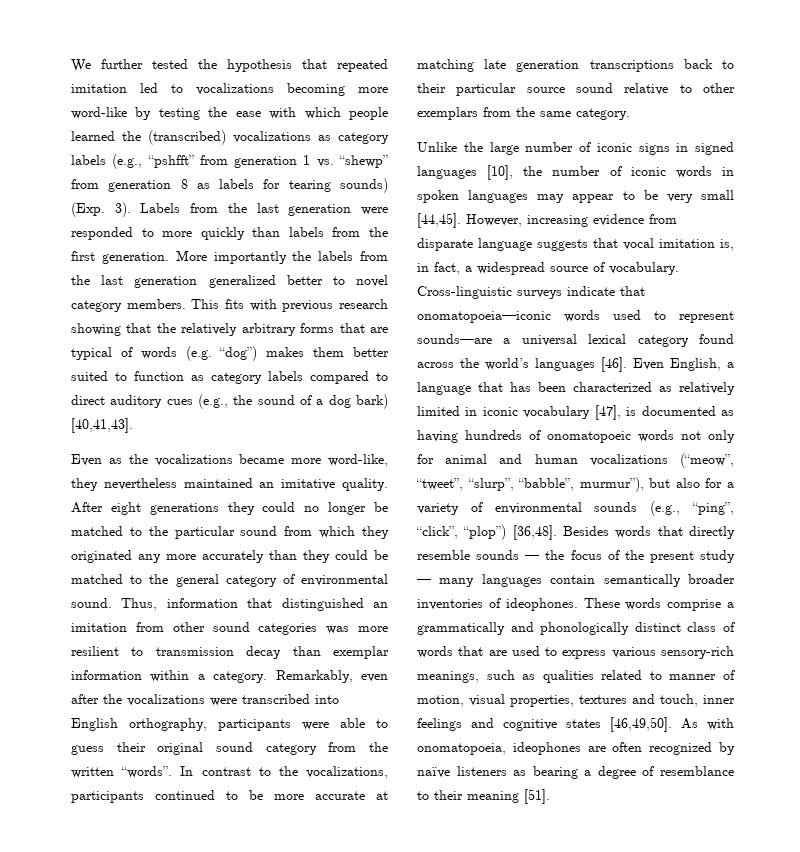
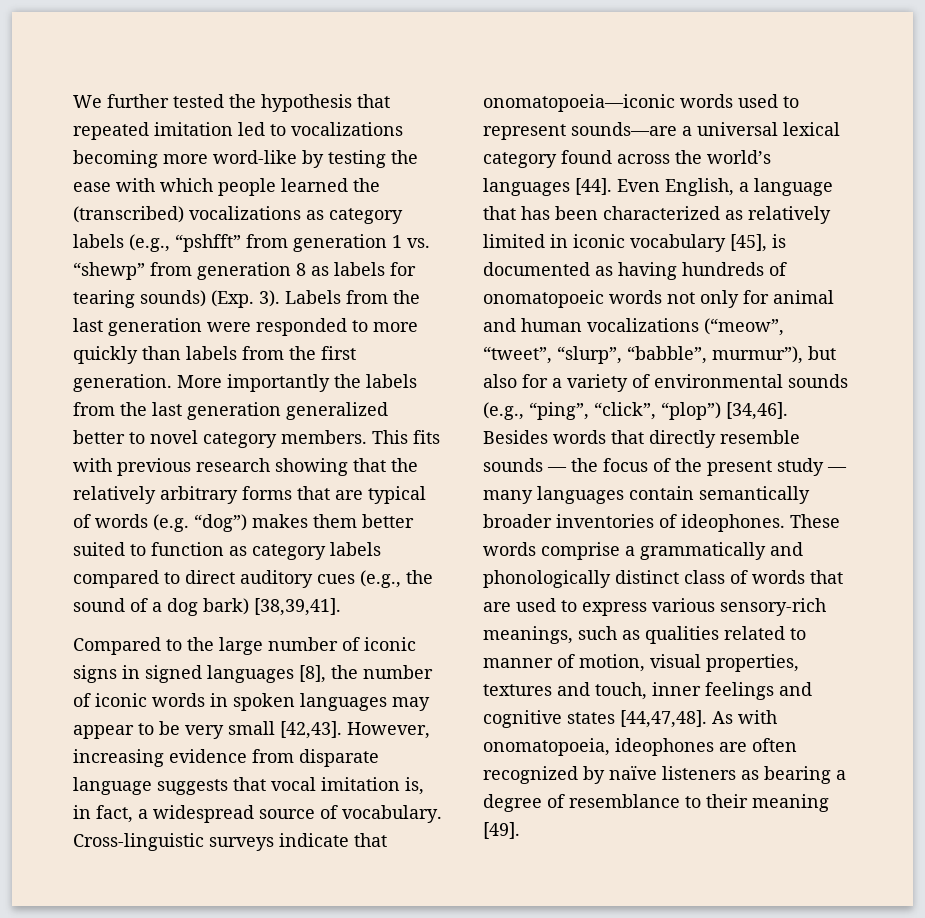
[71,418,133,433] [71,454,388,467] [71,478,389,491] [71,502,388,515] [71,526,389,539] [71,550,388,563] [71,574,388,587] [71,598,388,611] [71,622,388,635] [71,646,389,659] [71,670,388,683] [71,694,339,706] [71,718,388,731] [71,742,388,755] [71,766,388,779] [71,790,388,803] [417,59,734,72] [417,83,735,96] [417,107,630,120] [417,142,457,152] [40,41,43]. // Even as the vocalizations became more word-like, they nevertheless maintained an imitative quality. After eight generations they could no longer be matched to the particular sound from which they originated any more accurately than they could be matched to the general category of environmental sound. Thus, information that distinguished an imitation from other sound categories was more resilient to transmission decay than exemplar information within a category. Remarkably, even after the vocalizations were transcribed into English orthography, participants were able to guess their original sound category from the written “words”. In contrast to the vocalizations, participants continued to be more accurate at matching late generation transcriptions back to their particular source sound relative to other exemplars from the same category. // Unlike -> [254,598,341,616] [73,637,182,655] [38,39,41]. // Compared to
[487,165,514,180] [10], -> [299,665,326,683] [8],
[417,213,461,228] [44,45]. -> [280,721,342,739] [42,43].
[601,357,627,372] [46]. -> [575,178,612,195] [44].
[594,405,621,420] [47], -> [730,234,767,252] [45],
[512,525,557,540] [36,48]. -> [726,402,788,420] [34,46].
[610,717,672,732] [46,49,50]. -> [620,710,707,728] [44,47,48].
[524,789,550,804] [51]. -> [483,822,520,839] [49].

